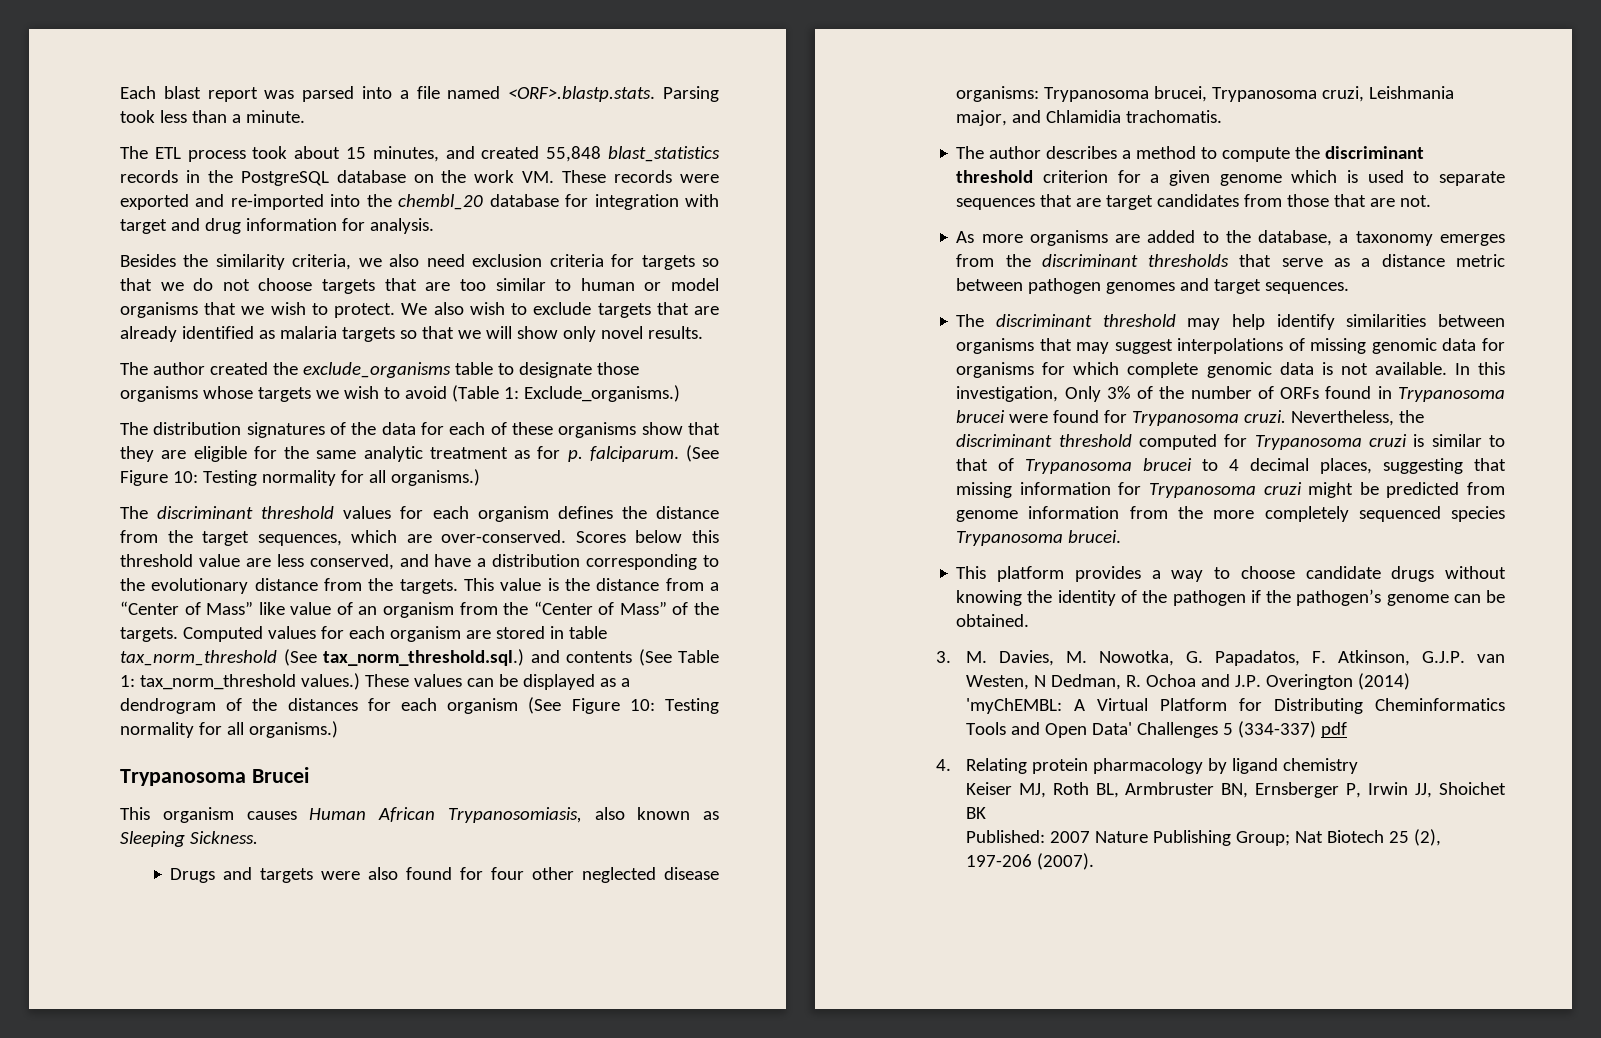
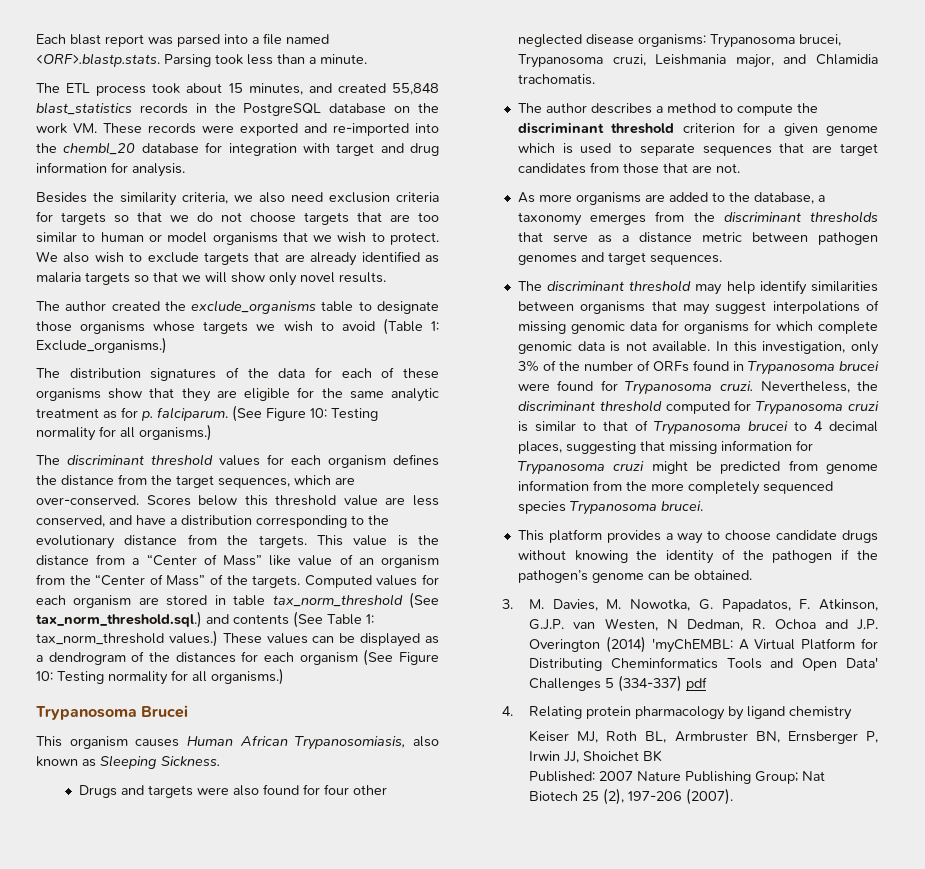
[1064,386,1101,402] Only -> [851,341,880,355] only

